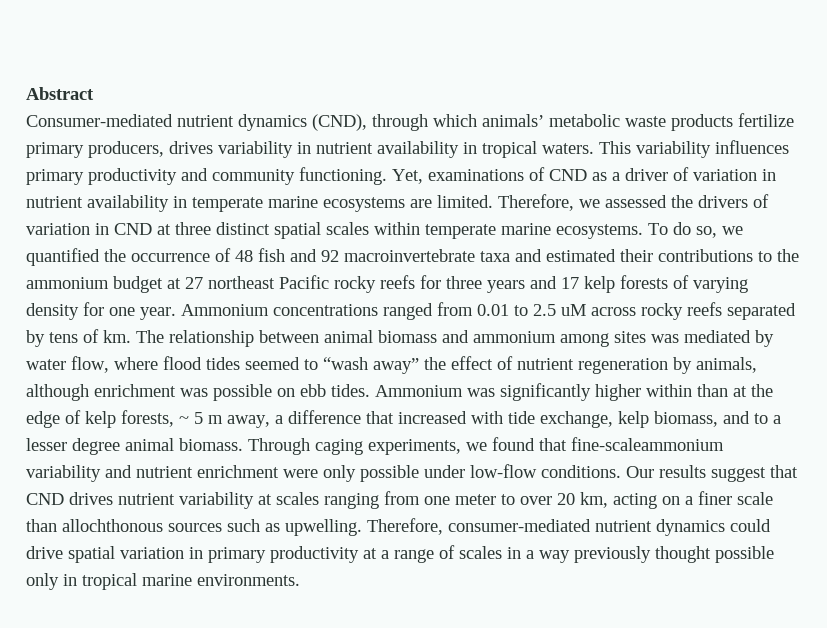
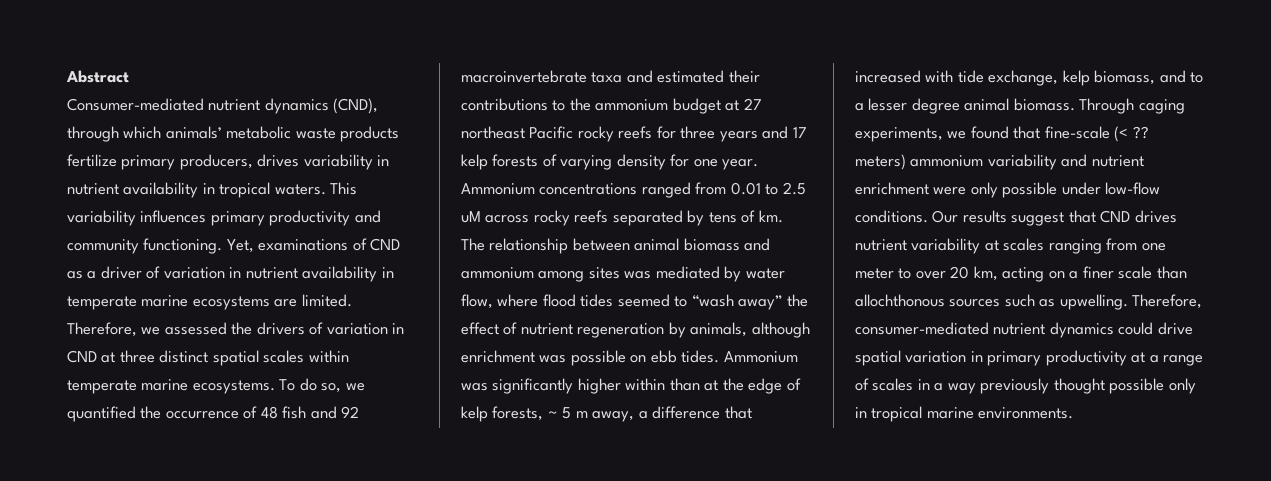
[571,437,724,451] fine-scaleammonium -> [1044,126,1149,142] [855,154,984,170] fine-scale (< ?? meters) ammonium

